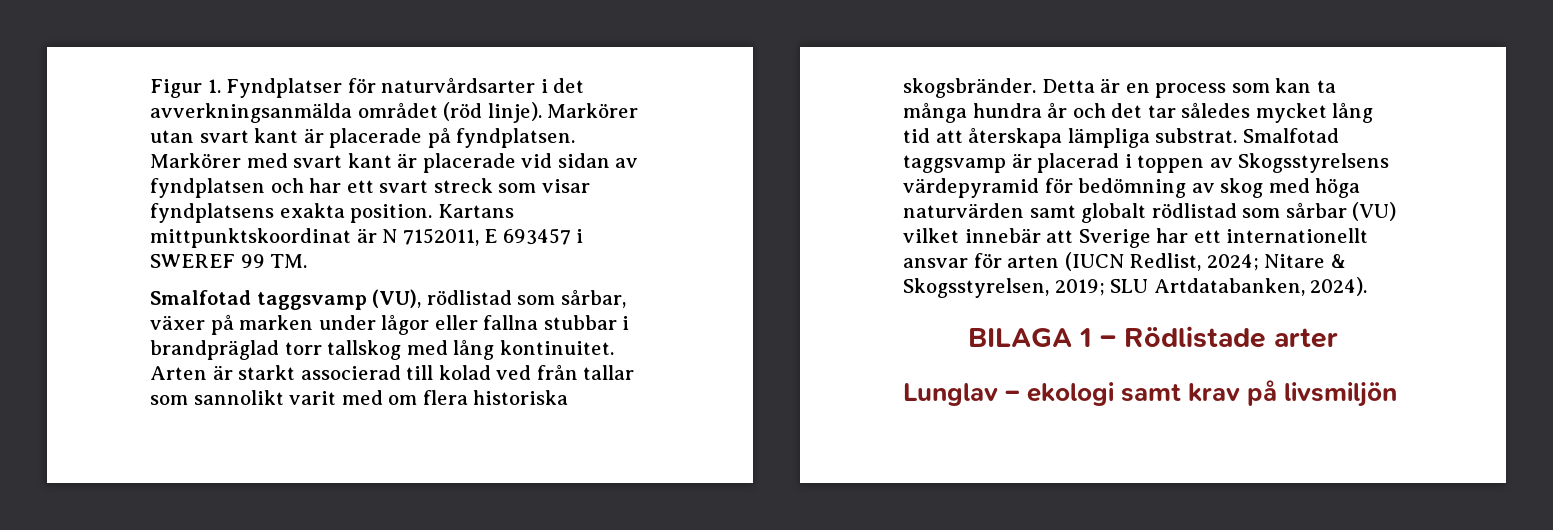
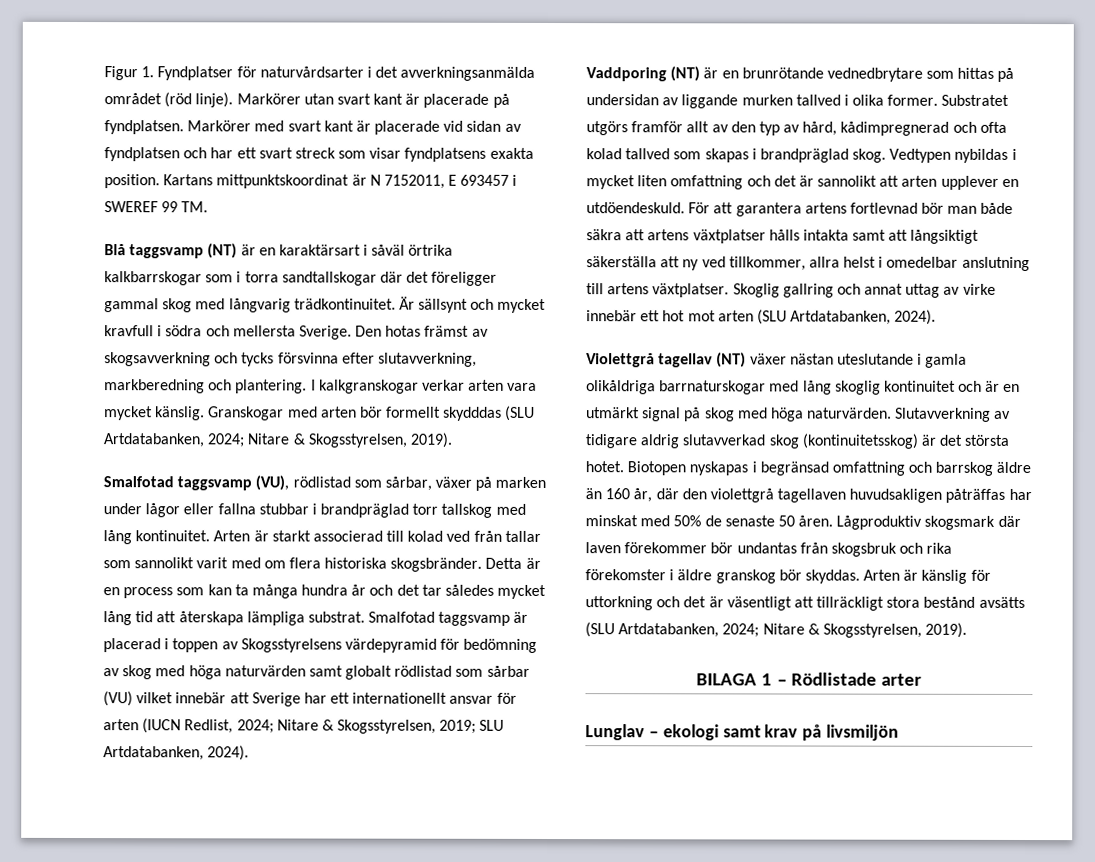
(308, 261) none -> [104,243,454,259] [104,271,498,286] [104,296,547,313] [104,325,489,340] [104,352,477,367] [104,379,538,394] [104,405,536,421] [103,432,452,448] // Blå taggsvamp (NT) är en karaktärsart i såväl örtrika kalkbarrskogar som i torra sandtallskogar där det föreligger gammal skog med långvarig trädkontinuitet. Är sällsynt och mycket kravfull i södra och mellersta Sverige. Den hotas främst av skogsavverkning och tycks försvinna efter slutavverkning, markberedning och plantering. I kalkgranskogar verkar arten vara mycket känslig. Granskogar med arten bör formellt skydddas (SLU Artdatabanken, 2024; Nitare & Skogsstyrelsen, 2019).
(1368, 286) none -> [586,66,1015,82] [586,94,1010,109] [586,121,1007,136] [586,148,1017,163] [586,175,1019,190] [586,202,1014,217] [586,229,980,244] [586,256,1030,272] [586,283,996,298] [586,309,937,325] [586,352,968,368] [586,380,1021,395] [586,407,1012,422] [585,433,1010,449] [585,461,1032,476] [585,488,1032,503] [585,515,1021,530] [585,542,953,557] [585,569,991,584] [585,596,1025,611] [585,622,968,638] // Vaddporing (NT) är en brunrötande vednedbrytare som hittas på undersidan av liggande murken tallved i olika former. Substratet utgörs framför allt av den typ av hård, kådimpregnerad och ofta kolad tallved som skapas i brandpräglad skog. Vedtypen nybildas i mycket liten omfattning och det är sannolikt att arten upplever en utdöendeskuld. För att garantera artens fortlevnad bör man både säkra att artens växtplatser hålls intakta samt att långsiktigt säkerställa att ny ved tillkommer, allra helst i omedelbar anslutning till artens växtplatser. Skoglig gallring och annat uttag av virke innebär ett hot mot arten (SLU Artdatabanken, 2024). // Violettgrå tagellav (NT) växer nästan uteslutande i gamla olikåldriga barrnaturskogar med lång skoglig kontinuitet och är en utmärkt signal på skog med höga naturvärden. Slutavverkning av tidigare aldrig slutavverkad skog (kontinuitetsskog) är det största hotet. Biotopen nyskapas i begränsad omfattning och barrskog äldre än 160 år, där den violettgrå tagellaven huvudsakligen påträffas har minskat med 50% de senaste 50 åren. Lågproduktiv skogsmark där laven förekommer bör undantas från skogsbruk och rika förekomster i äldre granskog bör skyddas. Arten är känslig för uttorkning och det är väsentligt att tillräckligt stora bestånd avsätts (SLU Artdatabanken, 2024; Nitare & Skogsstyrelsen, 2019).

